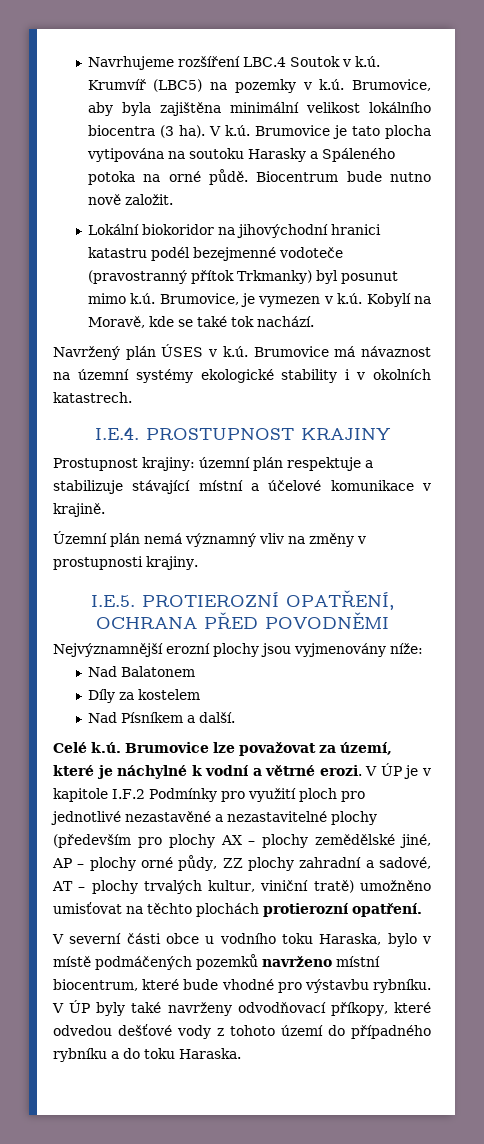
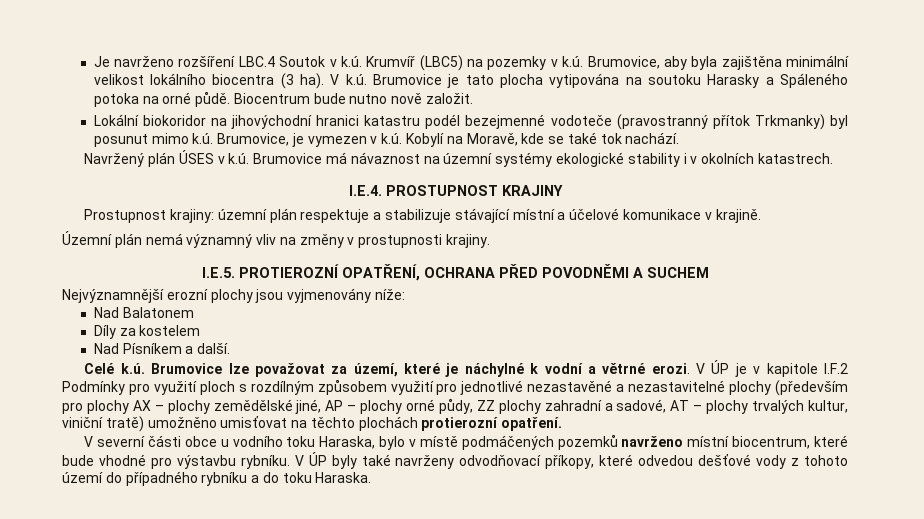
[87,56,174,70] Navrhujeme -> [93,56,175,67] Je navrženo
(389, 620) none -> [632,267,709,278] A SUCHEM
(337, 795) none -> [238,379,434,395] s rozdílným způsobem využití

